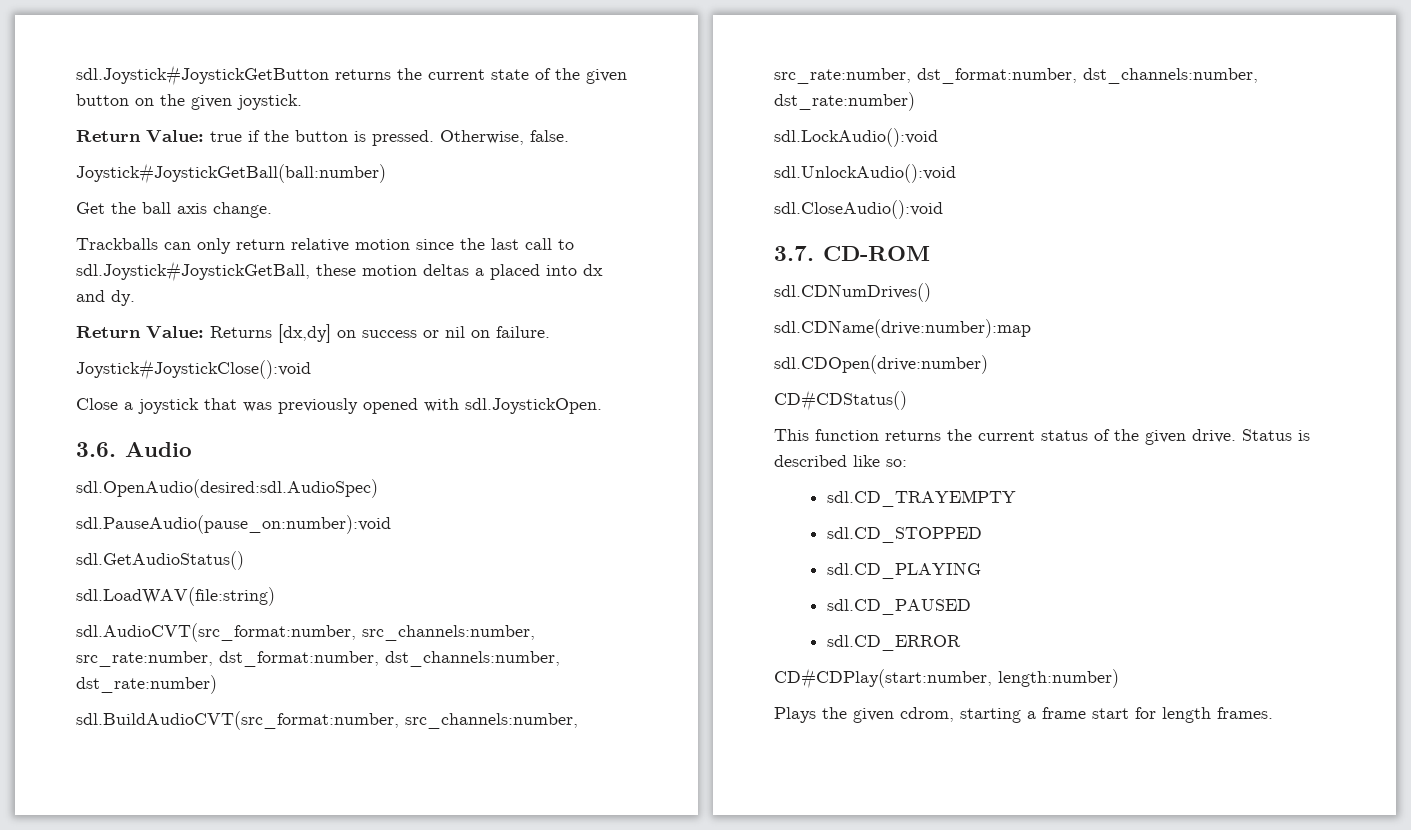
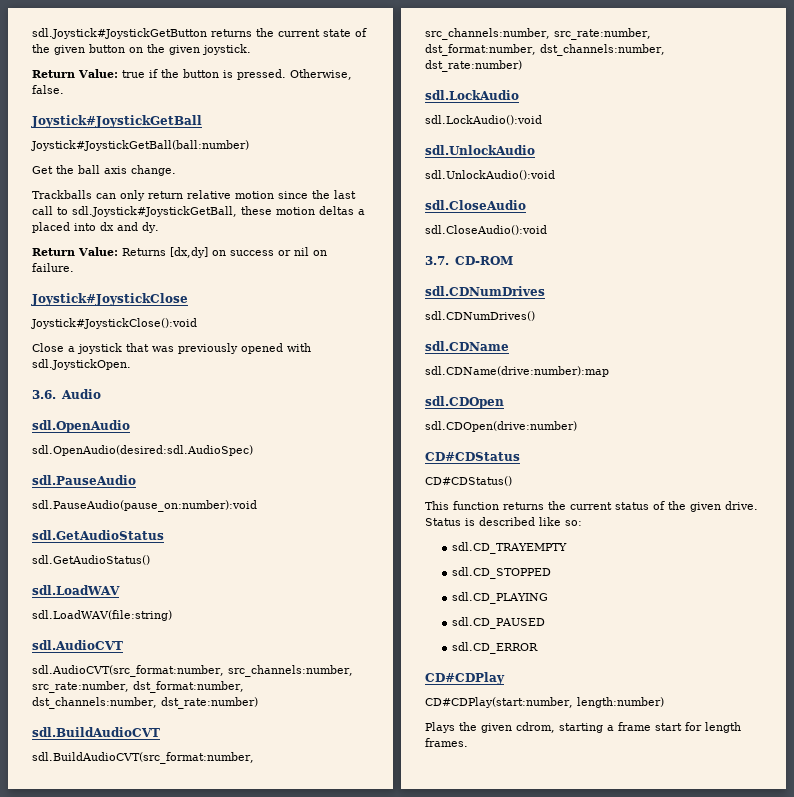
(569, 136) none -> [31,115,202,128] // Joystick#JoystickGetBall
(550, 332) none -> [31,293,188,306] // Joystick#JoystickClose
(192, 449) none -> [32,420,130,433] // sdl.OpenAudio
(378, 488) none -> [32,475,136,485] // sdl.PauseAudio
(391, 524) none -> [32,530,164,540] // sdl.GetAudioStatus
(244, 560) none -> [32,585,120,595] // sdl.LoadWAV
(275, 596) none -> [32,640,123,650] // sdl.AudioCVT
(217, 684) none -> [32,727,160,737] // sdl.BuildAudioCVT
(915, 101) none -> [425,90,519,100] // sdl.LockAudio
(938, 137) none -> [425,145,535,155] // sdl.UnlockAudio
(956, 173) none -> [425,200,526,210] // sdl.CloseAudio
(930, 253) none -> [425,286,545,296] // sdl.CDNumDrives
(931, 292) none -> [425,341,509,351] // sdl.CDName
(1031, 328) none -> [425,396,504,409] // sdl.CDOpen
(988, 364) none -> [425,452,520,461] // CD#CDStatus
(961, 643) none -> [425,672,505,685] // CD#CDPlay

